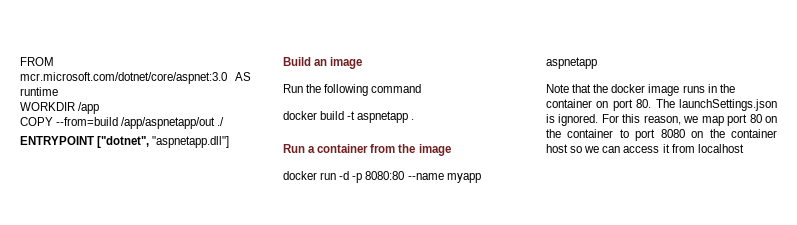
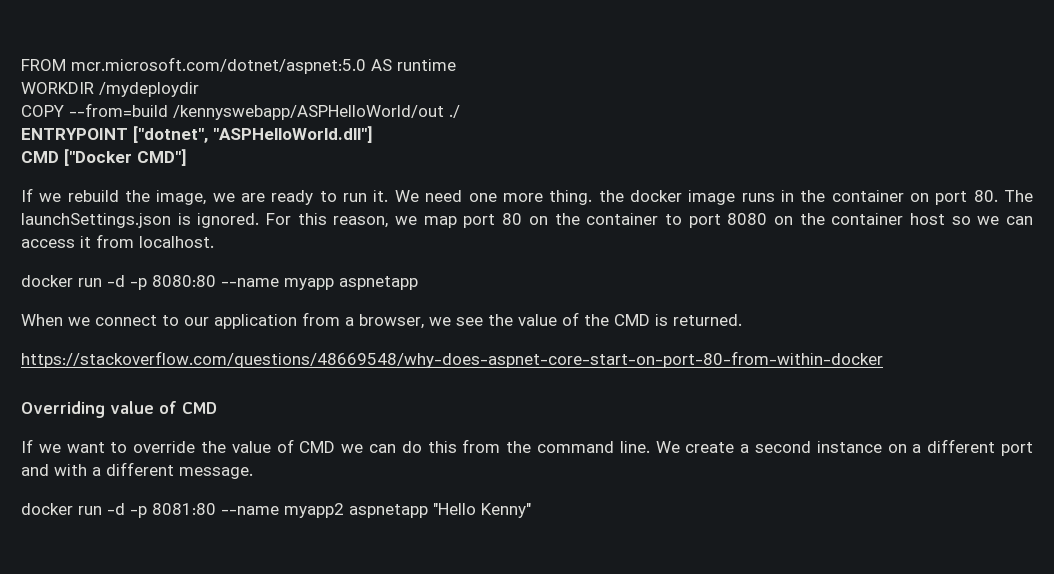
[20,72,227,84] mcr.microsoft.com/dotnet/core/aspnet:3.0 -> [71,57,366,74] mcr.microsoft.com/dotnet/aspnet:5.0
[78,102,100,114] /app -> [99,82,199,97] /mydeploydir
[121,117,216,129] /app/aspnetapp/out -> [173,105,444,120] /kennyswebapp/ASPHelloWorld/out
[152,136,230,148] [283,57,363,69] [283,84,422,96] [283,111,415,123] [283,144,451,156] [283,171,481,183] [546,57,597,69] [546,84,592,93] "aspnetapp.dll"] // Build an image // Run the following command // docker build -t aspnetapp . // Run a container from the image // docker run -d -p 8080:80 --name myapp aspnetapp // Note that -> [213,126,373,143] [21,149,187,166] [21,188,593,205] "ASPHelloWorld.dll"] // CMD ["Docker CMD"] // If we rebuild the image, we are ready to run it. We need one more thing.
[697,144,744,153] localhost -> [139,236,214,248] [21,275,418,290] [21,312,742,329] [21,351,883,368] [21,401,217,418] [21,439,1033,456] [21,462,253,479] [21,503,531,518] localhost. // docker run -d -p 8080:80 --name myapp aspnetapp // When we connect to our application from a browser, we see the value of the CMD is returned. // https://stackoverflow.com/questions/48669548/why-does-aspnet-core-start-on-port-80-from-within-docker // Overriding value of CMD // If we want to override the value of CMD we can do this from the command line. We create a second instance on a different port and with a different message. // docker run -d -p 8081:80 --name myapp2 aspnetapp "Hello Kenny"

